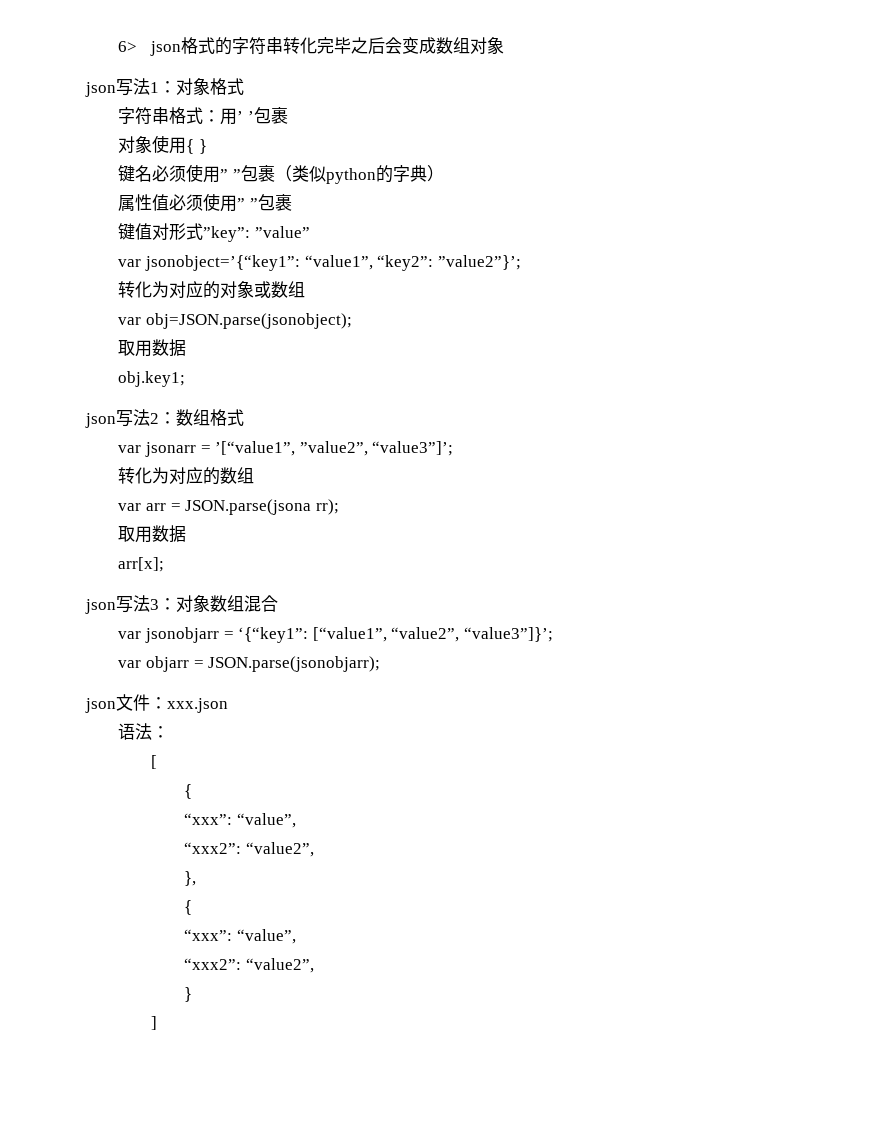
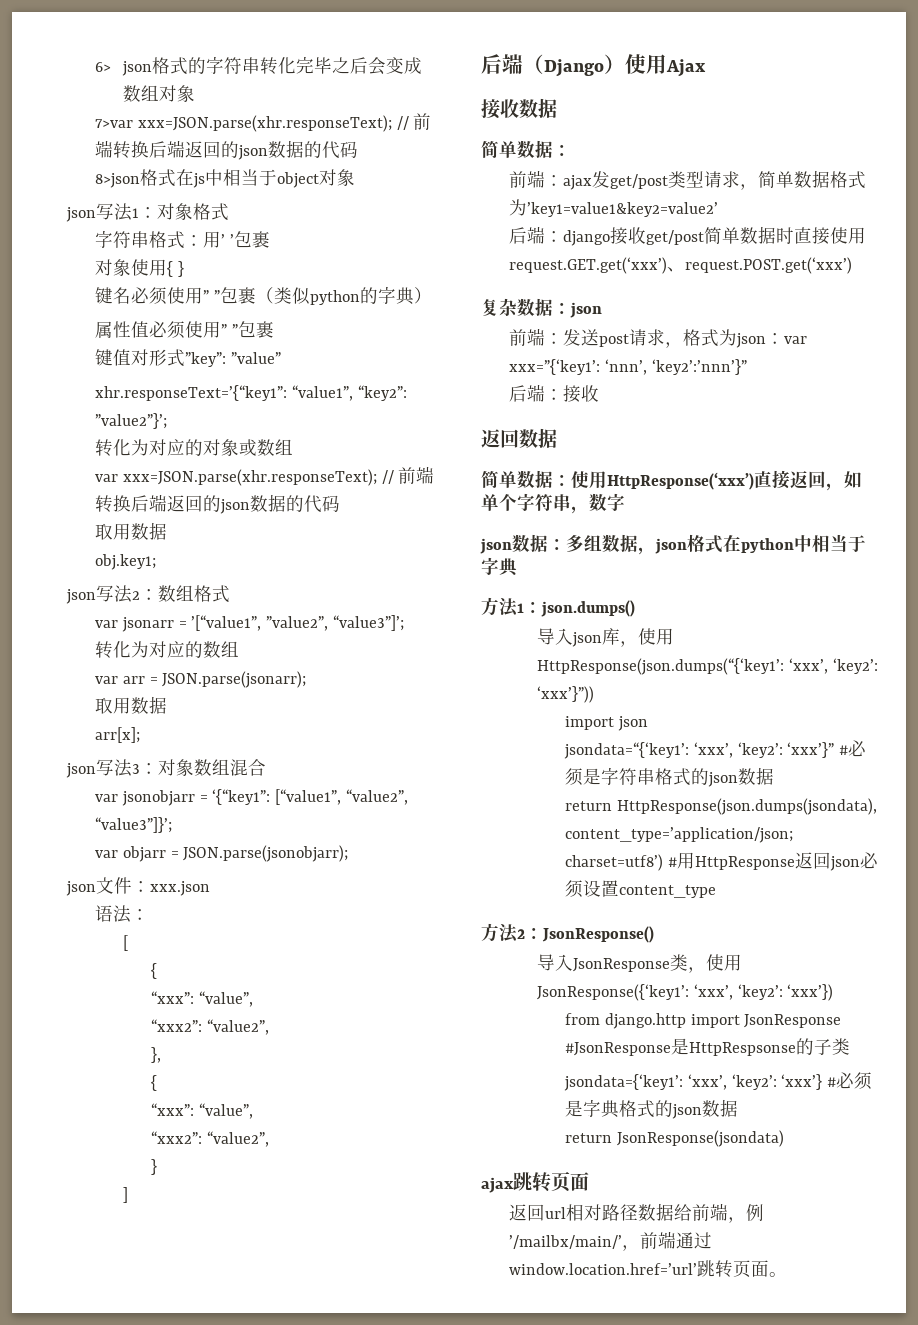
(505, 45) none -> [95,113,432,132] [95,140,359,160] [95,169,356,188] // 7>var xxx=JSON.parse(xhr.responseText); // 前端转换后端返回的json数据的代码 // 8>json格式在js中相当于object对象
[118,255,301,271] var jsonobject=’{“key1”: -> [95,385,288,401] xhr.responseText=’{“key1”:
[146,313,353,329] obj=JSON.parse(jsonobject); -> [122,466,435,486] [95,494,341,514] xxx=JSON.parse(xhr.responseText); // 前端转换后端返回的json数据的代码
[185,499,339,515] JSON.parse(jsona rr); -> [162,671,307,688] JSON.parse(jsonarr);
(158, 1023) none -> [481,54,706,77] [481,98,557,119] [481,140,571,159] [509,170,867,190] [509,199,719,217] [509,226,867,246] [509,257,853,274] [481,298,602,318] [509,328,808,348] [509,359,747,375] [509,384,600,403] [481,428,557,448] [481,470,862,491] [481,493,625,514] [480,534,866,555] [481,557,519,577] [481,597,635,617] [537,628,675,647] [537,658,878,675] [537,686,595,703] [565,716,648,731] [564,740,867,759] [565,767,775,787] [565,798,877,815] [565,827,794,843] [565,852,878,871] [565,880,717,898] [481,923,654,943] [537,954,743,973] [537,984,834,1001] [565,1013,842,1029] [565,1038,851,1056] [564,1072,873,1091] [565,1099,739,1119] [565,1130,784,1147] [481,1171,589,1193] [509,1203,765,1223] [509,1231,713,1251] [509,1260,788,1278] // 后端（Django）使用Ajax // 接收数据 // 简单数据： // 前端：ajax发get/post类型请求，简单数据格式为’key1=value1&key2=value2’ // 后端：django接收get/post简单数据时直接使用request.GET.get(‘xxx’)、request.POST.get(‘xxx’) // 复杂数据：json // 前端：发送post请求，格式为json：var xxx=”{‘key1’: ‘nnn’, ‘key2’:’nnn’}” // 后端：接收 // 返回数据 // 简单数据：使用HttpResponse(‘xxx’)直接返回，如单个字符串，数字 // json数据：多组数据，json格式在python中相当于字典 // 方法1：json.dumps() // 导入json库，使用HttpResponse(json.dumps(“{‘key1’: ‘xxx’, ‘key2’: ‘xxx’}”)) // import json // jsondata=“{‘key1’: ‘xxx’, ‘key2’: ‘xxx’}” #必须是字符串格式的json数据 // return HttpResponse(json.dumps(jsondata), content_type=’application/json; charset=utf8’) #用HttpResponse返回json必须设置content_type // 方法2：JsonResponse() // 导入JsonResponse类，使用JsonResponse({‘key1’: ‘xxx’, ‘key2’: ‘xxx’}) // from django.http import JsonResponse #JsonResponse是HttpRespsonse的子类 // jsondata={‘key1’: ‘xxx’, ‘key2’: ‘xxx’} #必须是字典格式的json数据 // return JsonResponse(jsondata) // ajax跳转页面 // 返回url相对路径数据给前端，例’/mailbx/main/’，前端通过window.location.href=’url’跳转页面。

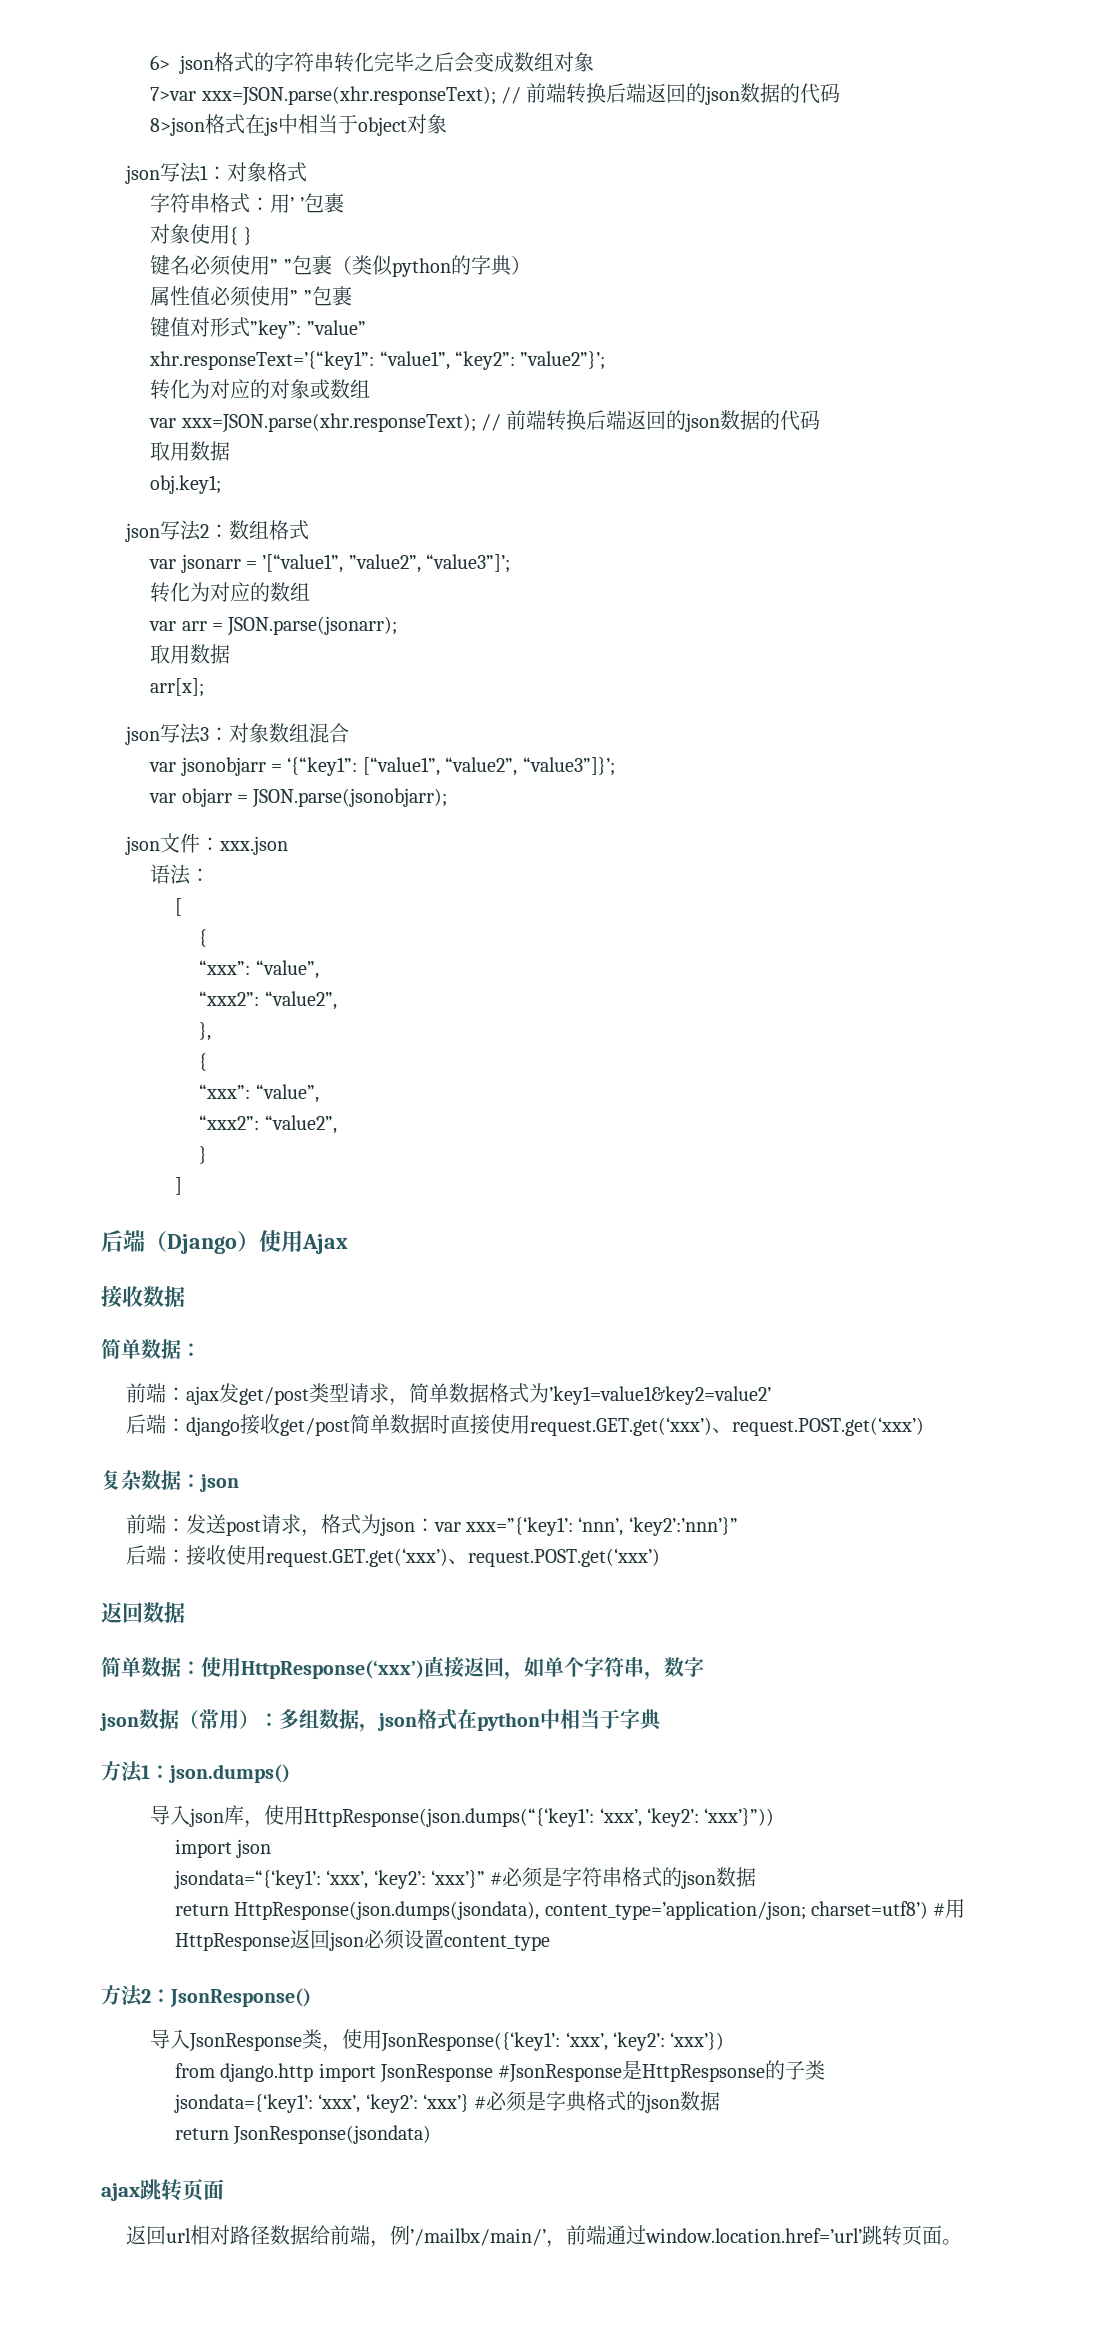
(600, 393) none -> [225,1545,660,1567] 使用request.GET.get(‘xxx’)、request.POST.get(‘xxx’)
(548, 543) none -> [179,1709,259,1729] （常用）

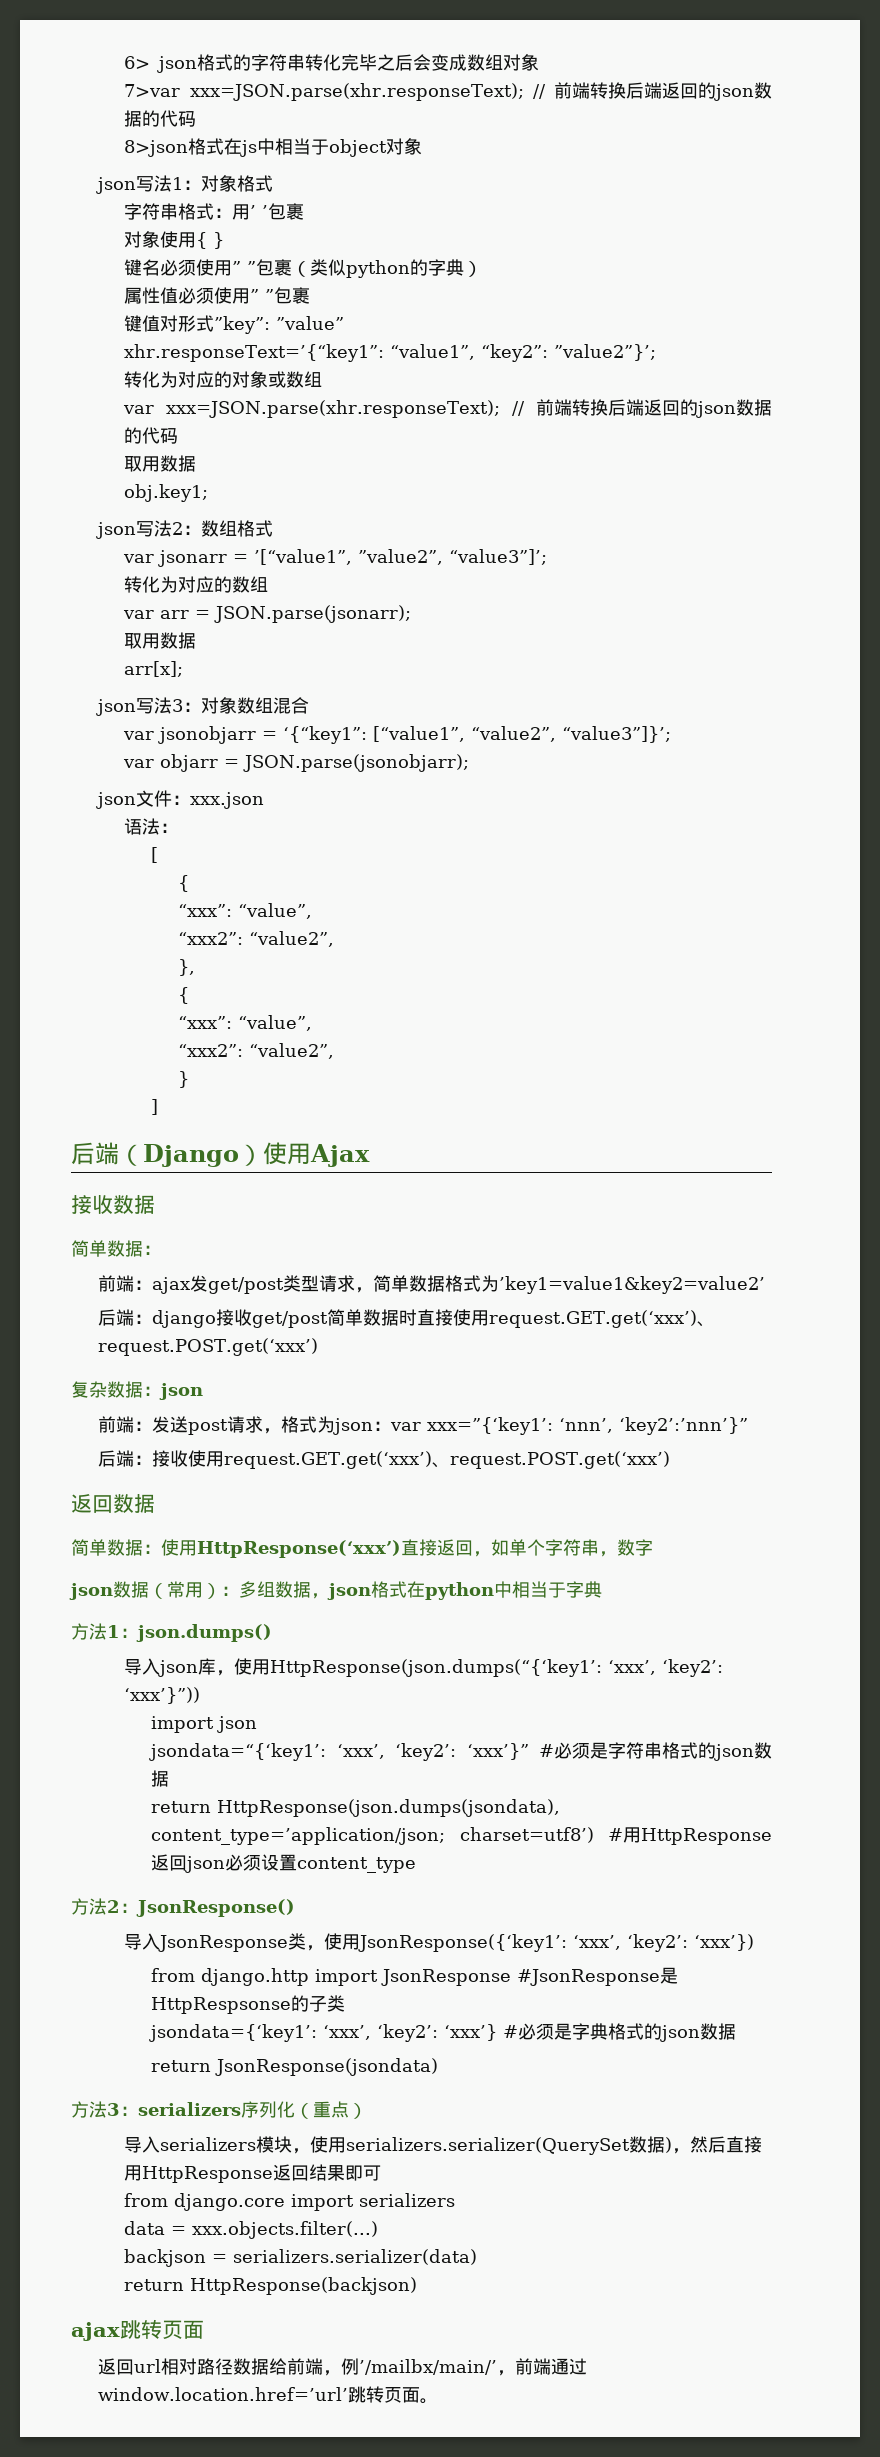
(432, 2135) none -> [71,2101,367,2119] [124,2136,763,2155] [124,2164,382,2183] [124,2193,456,2211] [124,2221,379,2239] [124,2249,478,2267] [124,2277,418,2295] // 方法3：serializers序列化（重点） // 导入serializers模块，使用serializers.serializer(QuerySet数据)，然后直接用HttpResponse返回结果即可 // from django.core import serializers // data = xxx.objects.filter(...) // backjson = serializers.serializer(data) // return HttpResponse(backjson)

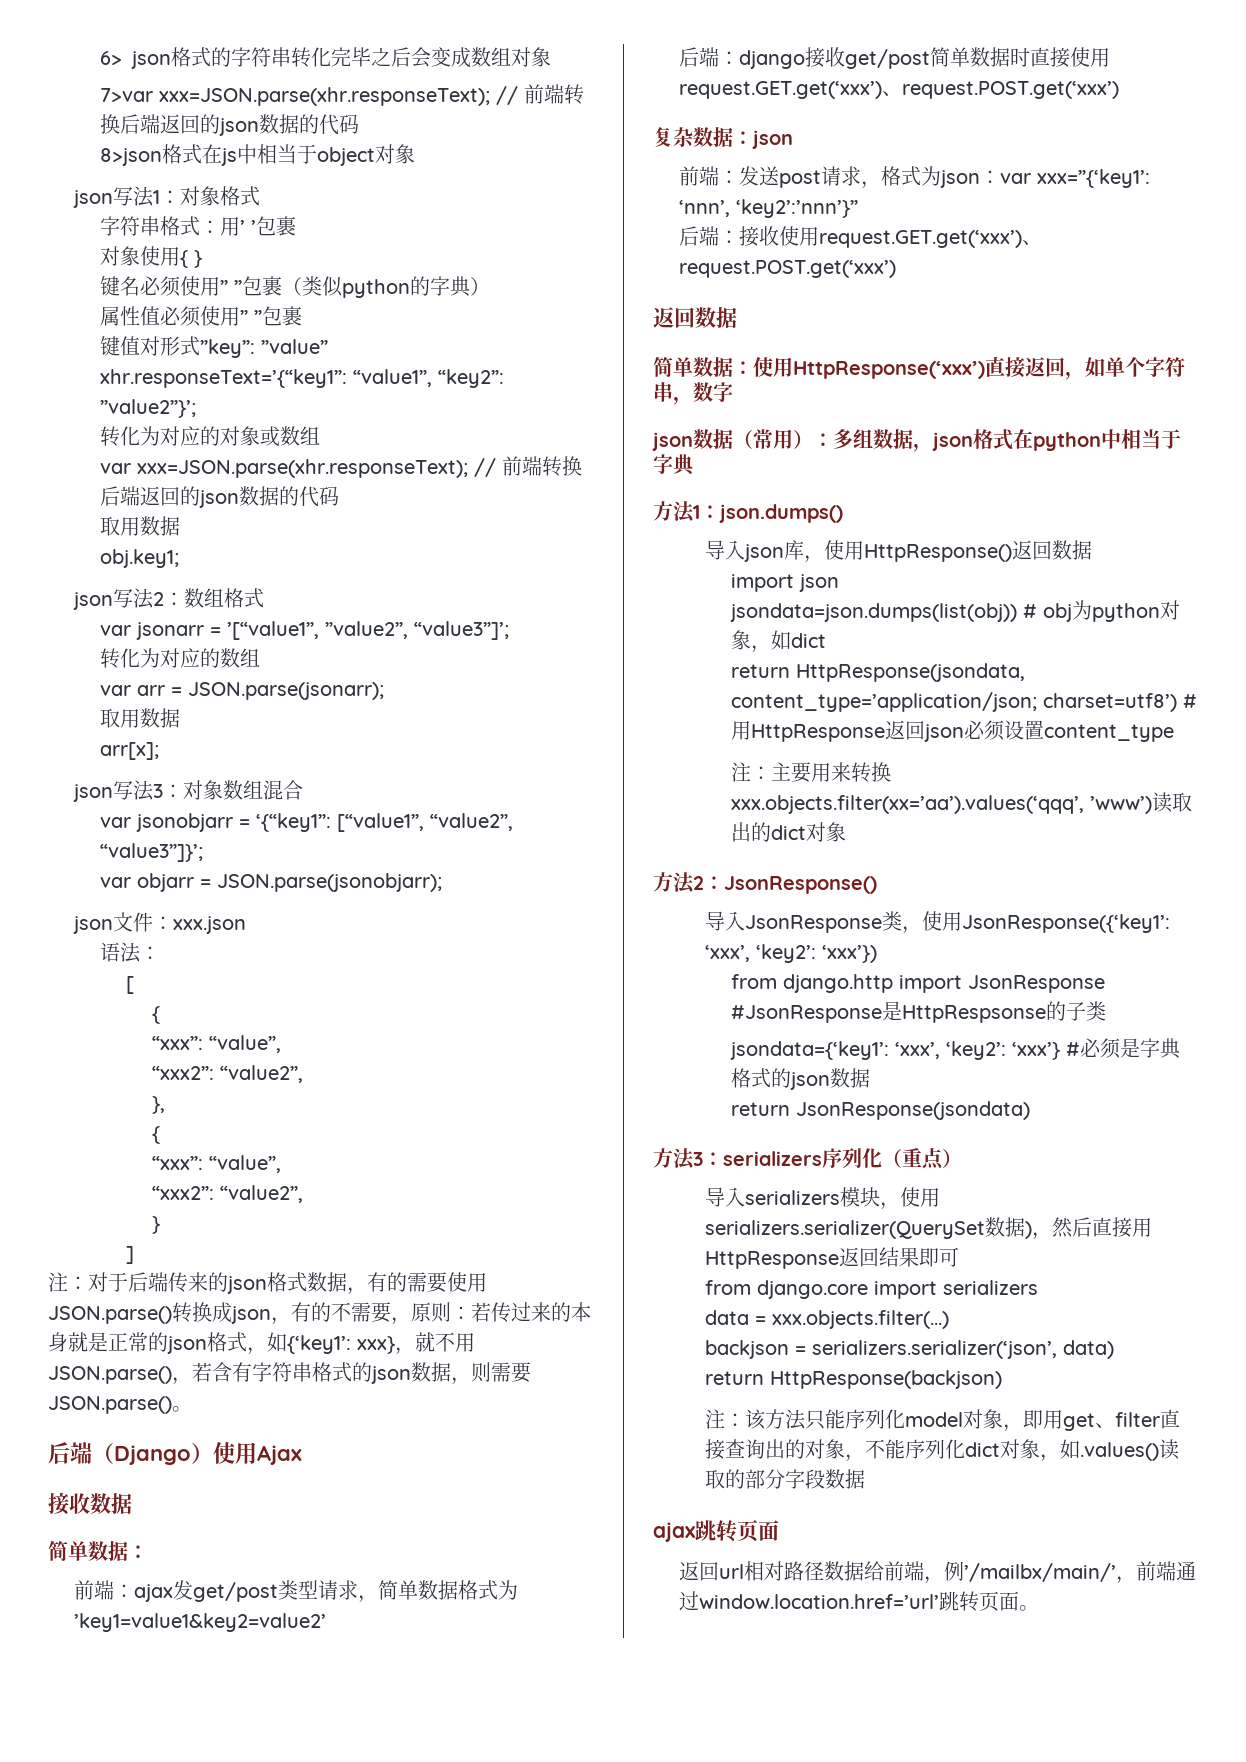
(159, 1107) none -> [48,1272,487,1295] [48,1302,591,1325] [48,1332,475,1355] [48,1362,531,1385] [48,1396,192,1414] // 注：对于后端传来的json格式数据，有的需要使用JSON.parse()转换成json，有的不需要，原则：若传过来的本身就是正常的json格式，如{‘key1’: xxx}，就不用JSON.parse()，若含有字符串格式的json数据，则需要JSON.parse()。
[270,1659,724,1677] [124,1687,201,1704] [151,1716,258,1733] [149,1742,773,1761] [151,1770,170,1787] [151,1799,561,1817] HttpResponse(json.dumps(“{‘key1’: ‘xxx’, ‘key2’: ‘xxx’}”)) // import json // jsondata=“{‘key1’: ‘xxx’, ‘key2’: ‘xxx’}” #必须是字符串格式的json数据 // return HttpResponse(json.dumps(jsondata), -> [864,540,1093,562] [731,574,840,592] [730,600,1181,622] [731,630,827,653] [731,663,1026,682] HttpResponse()返回数据 // import json // jsondata=json.dumps(list(obj)) # obj为python对象，如dict // return HttpResponse(jsondata,
(417, 1865) none -> [731,762,892,783] [731,792,1193,814] [731,822,847,842] // 注：主要用来转换xxx.objects.filter(xx=’aa’).values(‘qqq’, ’www’)读取出的dict对象
[233,2249,478,2265] serializers.serializer(data) -> [812,1340,1115,1359] serializers.serializer(‘json’, data)
(418, 2286) none -> [705,1409,1181,1432] [705,1439,1180,1462] [705,1469,866,1489] // 注：该方法只能序列化model对象，即用get、filter直接查询出的对象，不能序列化dict对象，如.values()读取的部分字段数据

